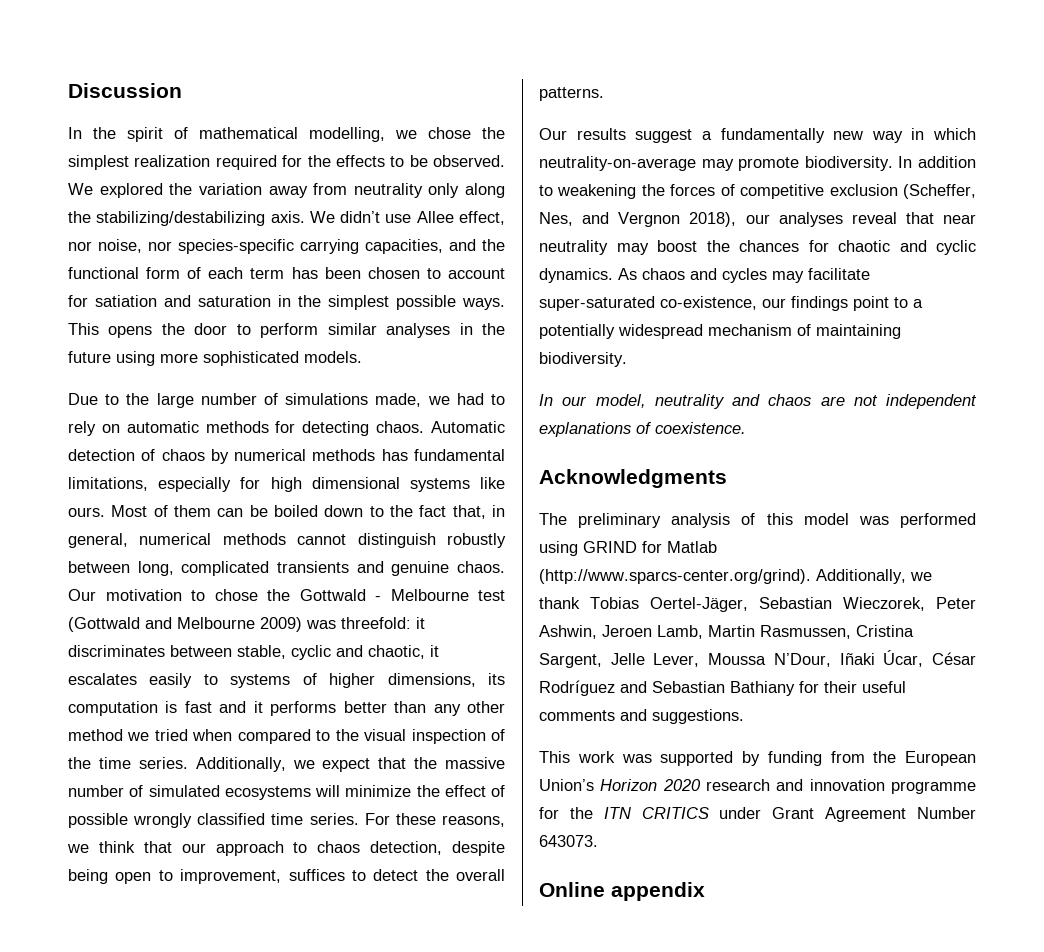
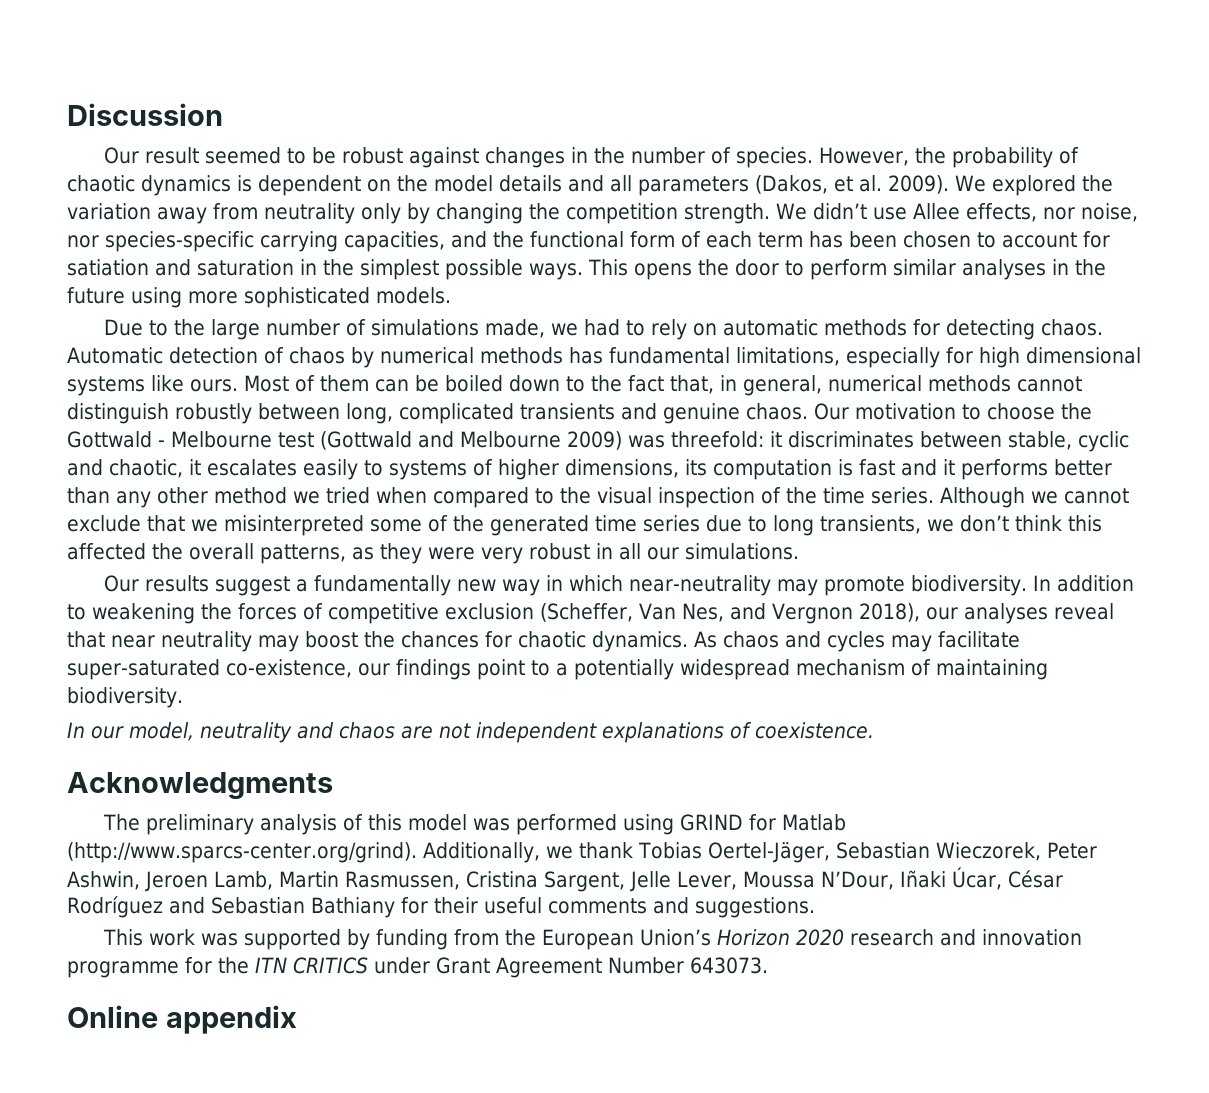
[68,127,505,142] [68,155,505,170] In the spirit of mathematical modelling, we chose the simplest realization required for the effects to be observed. -> [104,147,1080,168] [67,175,949,196] Our result seemed to be robust against changes in the number of species. However, the probability of chaotic dynamics is dependent on the model details and all parameters (Dakos, et al. 2009).
[465,183,505,198] [68,211,305,226] along the stabilizing/destabilizing axis. -> [407,203,770,224] by changing the competition strength.
[458,211,505,225] effect, -> [965,203,1037,222] effects,
[214,589,258,601] chose -> [987,403,1055,420] choose
[195,757,505,772] [68,785,505,800] [68,813,506,828] [67,841,505,856] [68,869,505,884] [539,87,604,101] Additionally, we expect that the massive number of simulated ecosystems will minimize the effect of possible wrongly classified time series. For these reasons, we think that our approach to chaos detection, despite being open to improvement, suffices to detect the overall patterns. -> [940,487,1129,508] [67,515,1102,536] [67,543,799,564] Although we cannot exclude that we misinterpreted some of the generated time series due to long transients, we don’t think this affected the overall patterns, as they were very robust in all our simulations.
[539,156,696,171] neutrality-on-average -> [629,575,772,596] near-neutrality
(976, 191) none -> [638,603,676,620] Van
[899,240,976,255] and cyclic -> (586, 639) none

